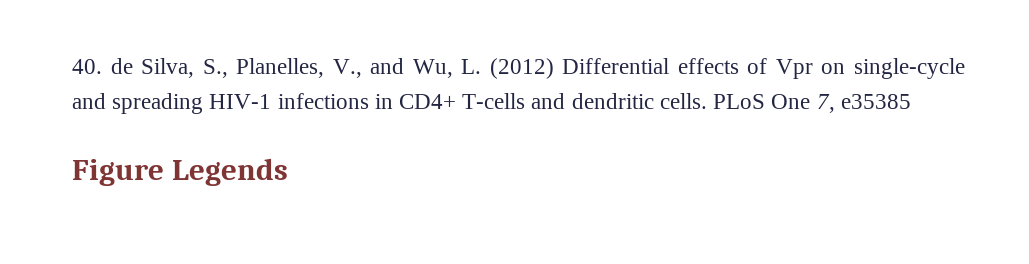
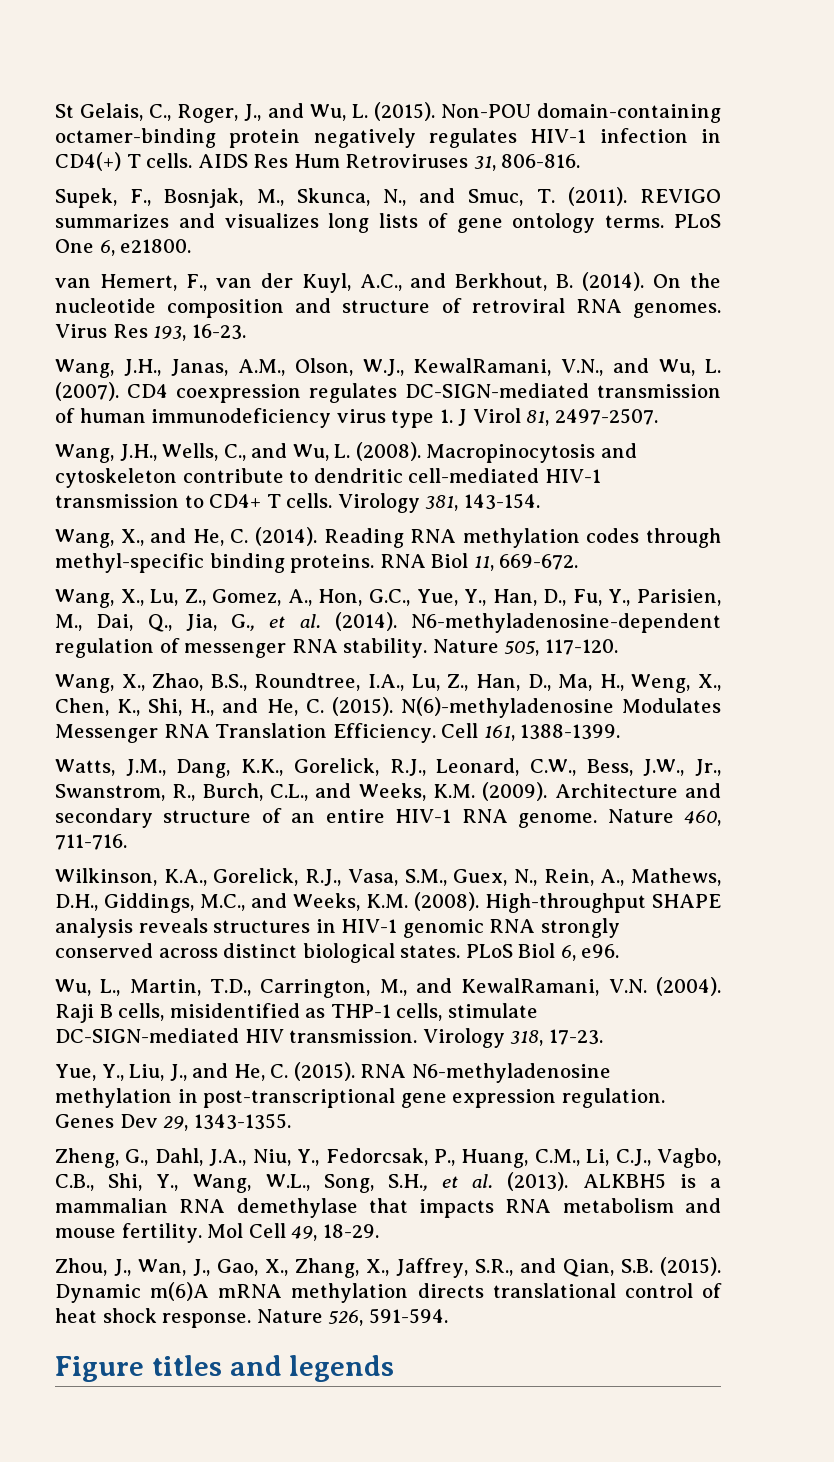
[72,58,965,79] [72,93,911,114] [72,158,289,186] 40. de Silva, S., Planelles, V., and Wu, L. (2012) Differential effects of Vpr on single-cycle and spreading HIV-1 infections in CD4+ T-cells and dendritic cells. PLoS One 7, e35385 // Figure Legends -> [55,102,721,123] [55,128,721,148] [55,152,581,171] [55,187,721,208] [55,213,721,233] [55,239,192,256] [55,272,721,293] [55,298,721,318] [55,324,246,341] [55,358,722,378] [55,382,721,403] [55,408,658,428] [55,442,637,463] [55,468,601,488] [55,493,540,513] [55,527,721,548] [55,553,579,573] [55,589,721,608] [55,612,721,633] [55,638,618,658] [55,673,721,693] [55,697,721,718] [55,723,621,743] [55,758,722,778] [55,782,722,801] [55,808,722,828] [55,834,127,850] [55,868,722,886] [55,892,721,913] [55,918,620,938] [55,943,620,963] [55,977,721,998] [55,1003,538,1023] [55,1028,603,1048] [55,1062,611,1083] [55,1088,665,1108] [55,1113,291,1131] [55,1148,722,1168] [55,1172,721,1193] [55,1198,721,1218] [55,1223,379,1243] [55,1257,721,1278] [55,1282,722,1303] [55,1308,448,1328] [55,1355,395,1382] St Gelais, C., Roger, J., and Wu, L. (2015). Non-POU domain-containing octamer-binding protein negatively regulates HIV-1 infection in CD4(+) T cells. AIDS Res Hum Retroviruses 31, 806-816. // Supek, F., Bosnjak, M., Skunca, N., and Smuc, T. (2011). REVIGO summarizes and visualizes long lists of gene ontology terms. PLoS One 6, e21800. // van Hemert, F., van der Kuyl, A.C., and Berkhout, B. (2014). On the nucleotide composition and structure of retroviral RNA genomes. Virus Res 193, 16-23. // Wang, J.H., Janas, A.M., Olson, W.J., KewalRamani, V.N., and Wu, L. (2007). CD4 coexpression regulates DC-SIGN-mediated transmission of human immunodeficiency virus type 1. J Virol 81, 2497-2507. // Wang, J.H., Wells, C., and Wu, L. (2008). Macropinocytosis and cytoskeleton contribute to dendritic cell-mediated HIV-1 transmission to CD4+ T cells. Virology 381, 143-154. // Wang, X., and He, C. (2014). Reading RNA methylation codes through methyl-specific binding proteins. RNA Biol 11, 669-672. // Wang, X., Lu, Z., Gomez, A., Hon, G.C., Yue, Y., Han, D., Fu, Y., Parisien, M., Dai, Q., Jia, G., et al. (2014). N6-methyladenosine-dependent regulation of messenger RNA stability. Nature 505, 117-120. // Wang, X., Zhao, B.S., Roundtree, I.A., Lu, Z., Han, D., Ma, H., Weng, X., Chen, K., Shi, H., and He, C. (2015). N(6)-methyladenosine Modulates Messenger RNA Translation Efficiency. Cell 161, 1388-1399. // Watts, J.M., Dang, K.K., Gorelick, R.J., Leonard, C.W., Bess, J.W., Jr., Swanstrom, R., Burch, C.L., and Weeks, K.M. (2009). Architecture and secondary structure of an entire HIV-1 RNA genome. Nature 460, 711-716. // Wilkinson, K.A., Gorelick, R.J., Vasa, S.M., Guex, N., Rein, A., Mathews, D.H., Giddings, M.C., and Weeks, K.M. (2008). High-throughput SHAPE analysis reveals structures in HIV-1 genomic RNA strongly conserved across distinct biological states. PLoS Biol 6, e96. // Wu, L., Martin, T.D., Carrington, M., and KewalRamani, V.N. (2004). Raji B cells, misidentified as THP-1 cells, stimulate DC-SIGN-mediated HIV transmission. Virology 318, 17-23. // Yue, Y., Liu, J., and He, C. (2015). RNA N6-methyladenosine methylation in post-transcriptional gene expression regulation. Genes Dev 29, 1343-1355. // Zheng, G., Dahl, J.A., Niu, Y., Fedorcsak, P., Huang, C.M., Li, C.J., Vagbo, C.B., Shi, Y., Wang, W.L., Song, S.H., et al. (2013). ALKBH5 is a mammalian RNA demethylase that impacts RNA metabolism and mouse fertility. Mol Cell 49, 18-29. // Zhou, J., Wan, J., Gao, X., Zhang, X., Jaffrey, S.R., and Qian, S.B. (2015). Dynamic m(6)A mRNA methylation directs translational control of heat shock response. Nature 526, 591-594. // Figure titles and legends

